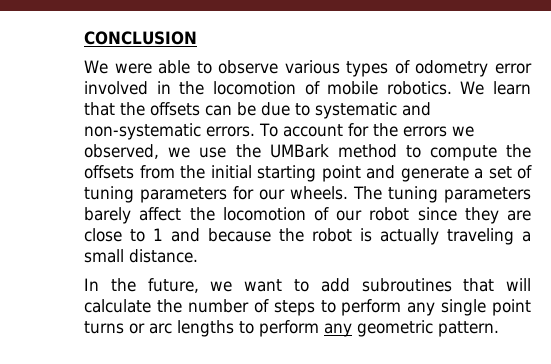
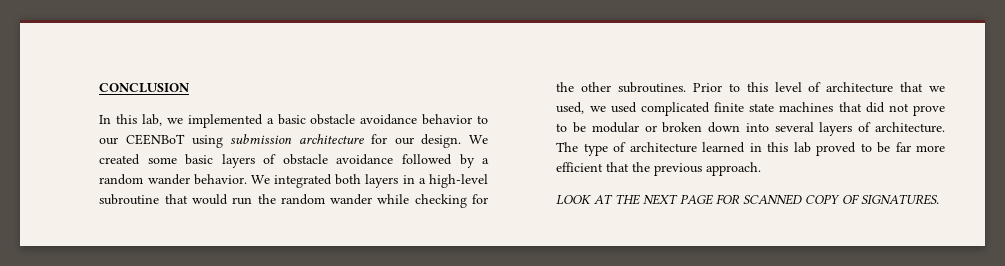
[84,60,532,77] [84,81,531,95] [84,102,432,119] [84,123,475,140] [84,144,531,161] [84,165,533,182] [84,186,531,203] [84,207,532,224] [84,228,532,245] [84,249,199,263] [84,278,531,293] [84,299,531,316] [84,320,500,337] We were able to observe various types of odometry error involved in the locomotion of mobile robotics. We learn that the offsets can be due to systematic and non-systematic errors. To account for the errors we observed, we use the UMBark method to compute the offsets from the initial starting point and generate a set of tuning parameters for our wheels. The tuning parameters barely affect the locomotion of our robot since they are close to 1 and because the robot is actually traveling a small distance. // In the future, we want to add subroutines that will calculate the number of steps to perform any single point turns or arc lengths to perform any geometric pattern. -> [99,114,488,128] [99,134,489,148] [99,154,490,168] [99,174,488,188] [99,194,489,208] [556,82,945,93] [556,102,945,116] [556,122,945,136] [556,142,945,156] [556,162,762,176] [556,194,940,205] In this lab, we implemented a basic obstacle avoidance behavior to our CEENBoT using submission architecture for our design. We created some basic layers of obstacle avoidance followed by a random wander behavior. We integrated both layers in a high-level subroutine that would run the random wander while checking for the other subroutines. Prior to this level of architecture that we used, we used complicated finite state machines that did not prove to be modular or broken down into several layers of architecture. The type of architecture learned in this lab proved to be far more efficient that the previous approach. // LOOK AT THE NEXT PAGE FOR SCANNED COPY OF SIGNATURES.

